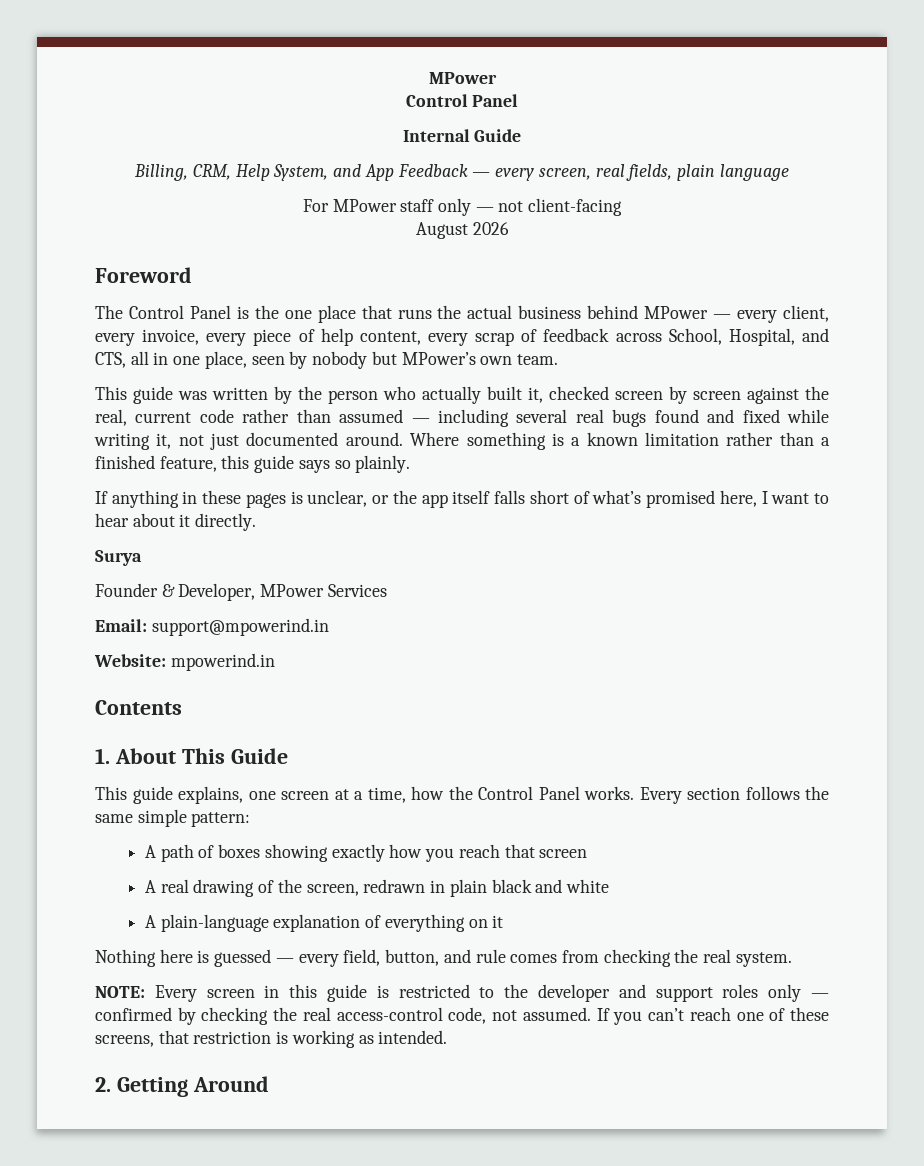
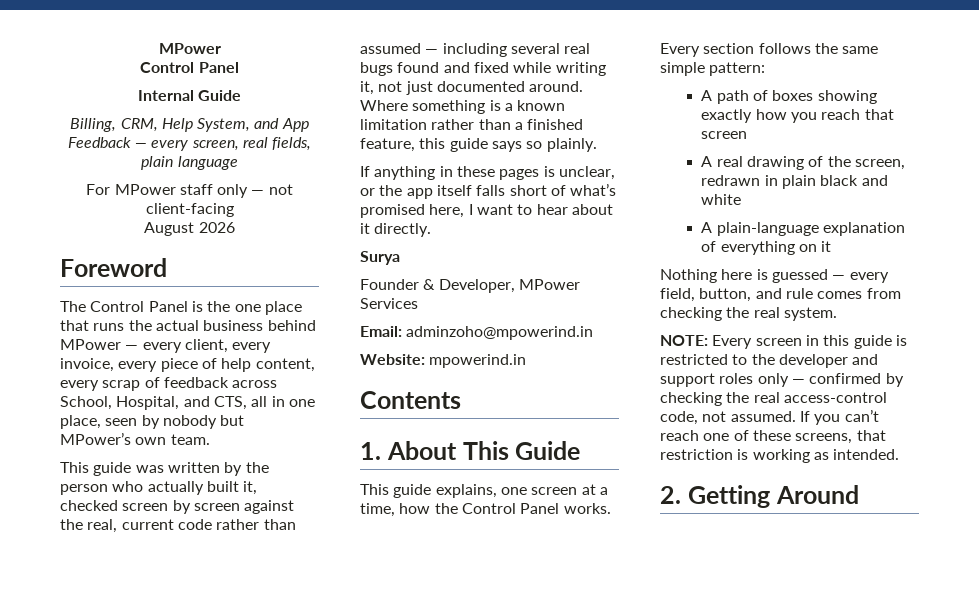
[151,618,329,636] support@mpowerind.in -> [406,326,594,340] adminzoho@mpowerind.in

